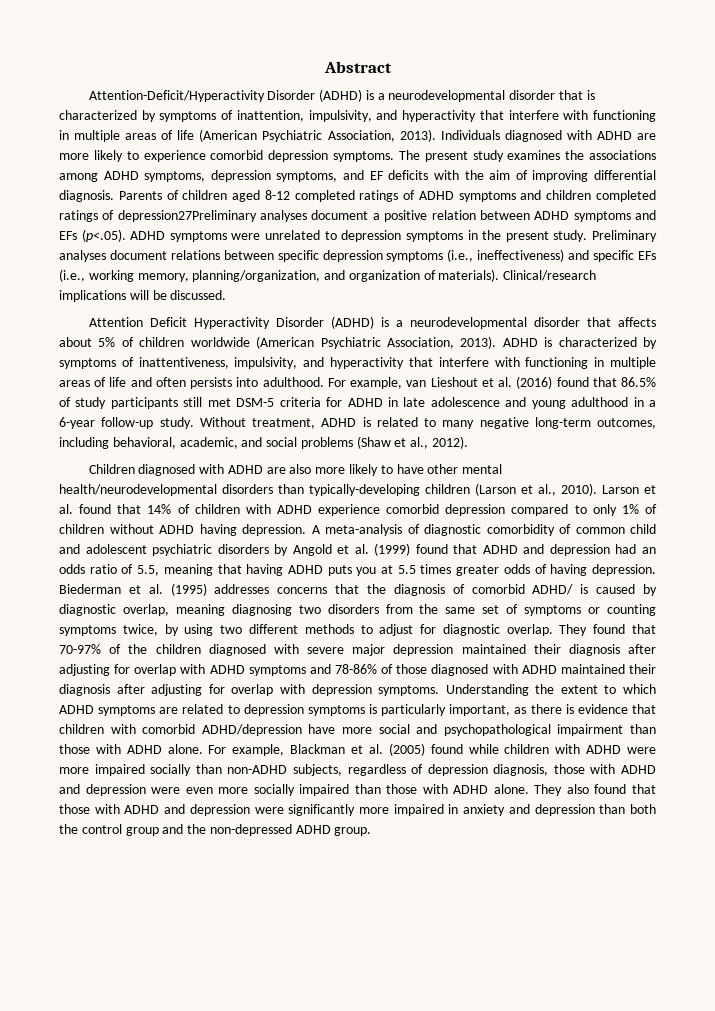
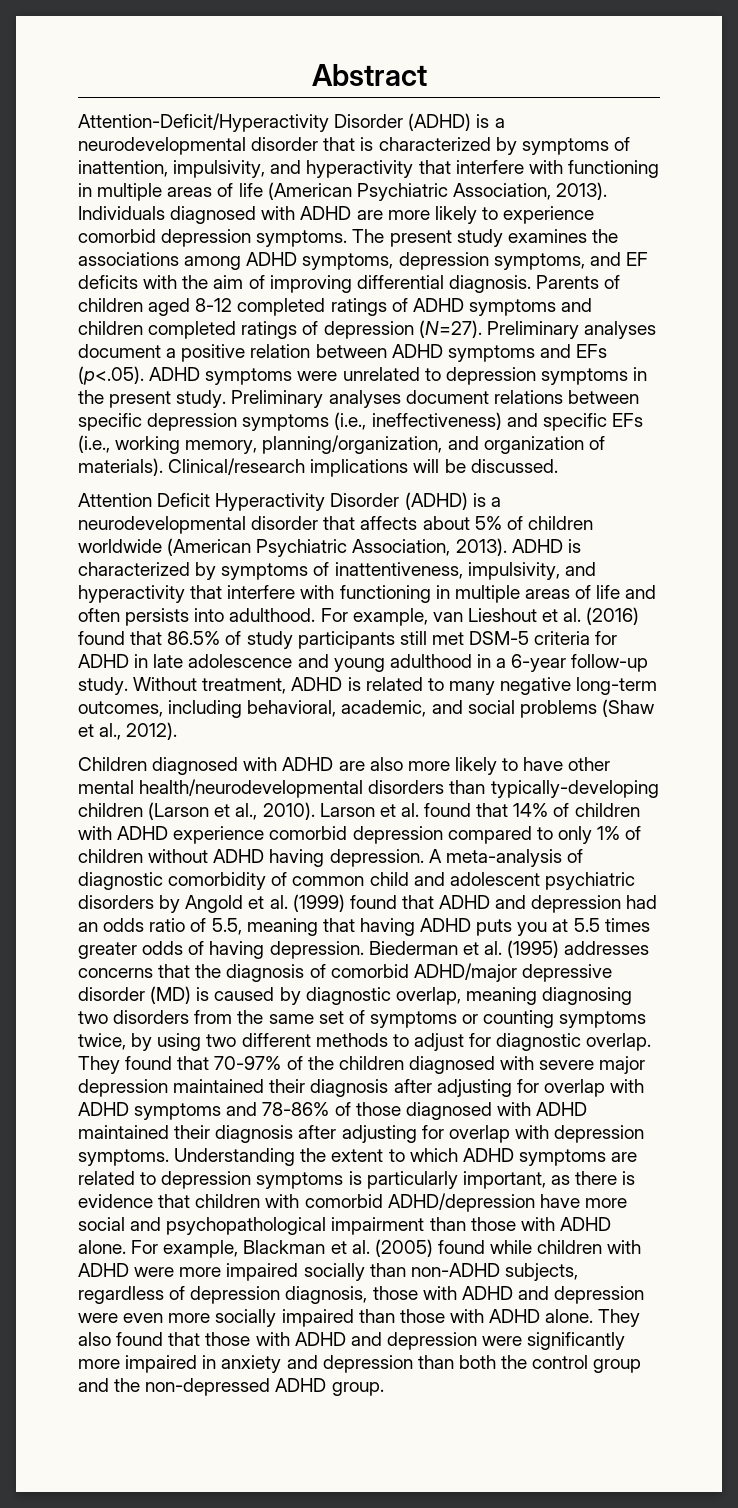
[117,210,257,222] depression27Preliminary -> [323,320,579,339] depression (N=27). Preliminary
[532,584,574,595] ADHD/ -> [413,963,612,982] [78,986,192,1004] ADHD/major depressive disorder (MD)

